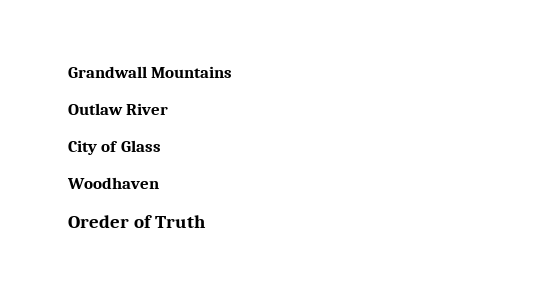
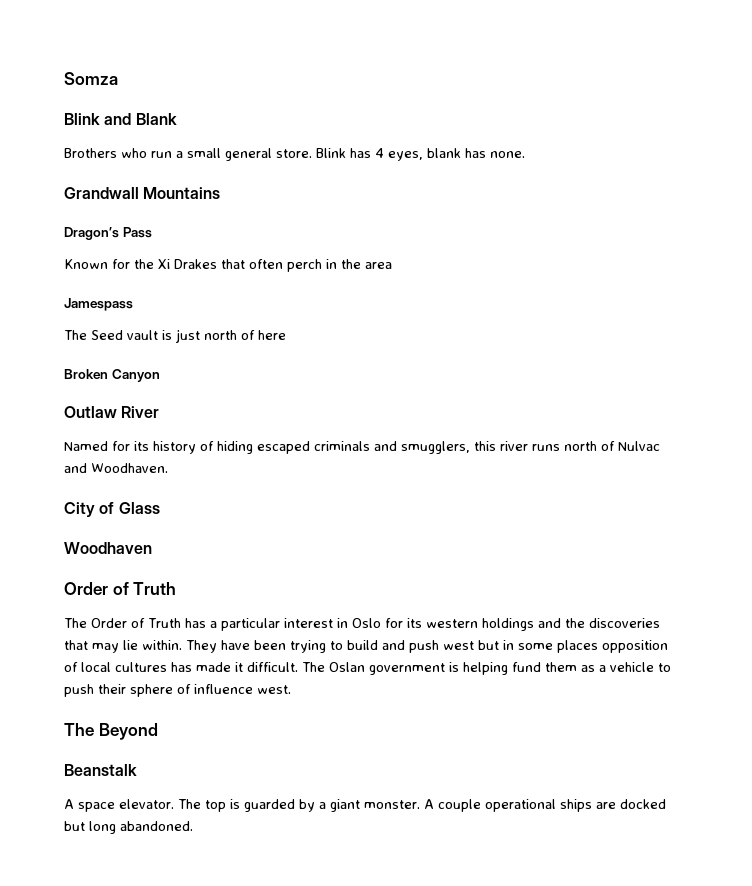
[68,66,233,78] [68,103,169,115] Grandwall Mountains // Outlaw River -> [64,72,118,85] [64,113,177,125] [64,148,525,161] [64,187,221,199] [64,227,152,240] [64,259,392,272] [64,298,133,311] [64,329,286,343] [64,369,160,382] [64,406,160,418] [64,441,660,454] [64,463,168,473] Somza // Blink and Blank // Brothers who run a small general store. Blink has 4 eyes, blank has none. // Grandwall Mountains // Dragon’s Pass // Known for the Xi Drakes that often perch in the area // Jamespass // The Seed vault is just north of here // Broken Canyon // Outlaw River // Named for its history of hiding escaped criminals and smugglers, this river runs north of Nulvac and Woodhaven.
[68,215,206,228] Oreder of Truth -> [64,582,177,595] [64,618,660,631] [64,640,668,653] [64,662,671,675] [64,684,291,697] [64,723,158,740] [64,764,137,776] [64,799,666,812] [64,821,193,834] Order of Truth // The Order of Truth has a particular interest in Oslo for its western holdings and the discoveries that may lie within. They have been trying to build and push west but in some places opposition of local cultures has made it difficult. The Oslan government is helping fund them as a vehicle to push their sphere of influence west. // The Beyond // Beanstalk // A space elevator. The top is guarded by a giant monster. A couple operational ships are docked but long abandoned.

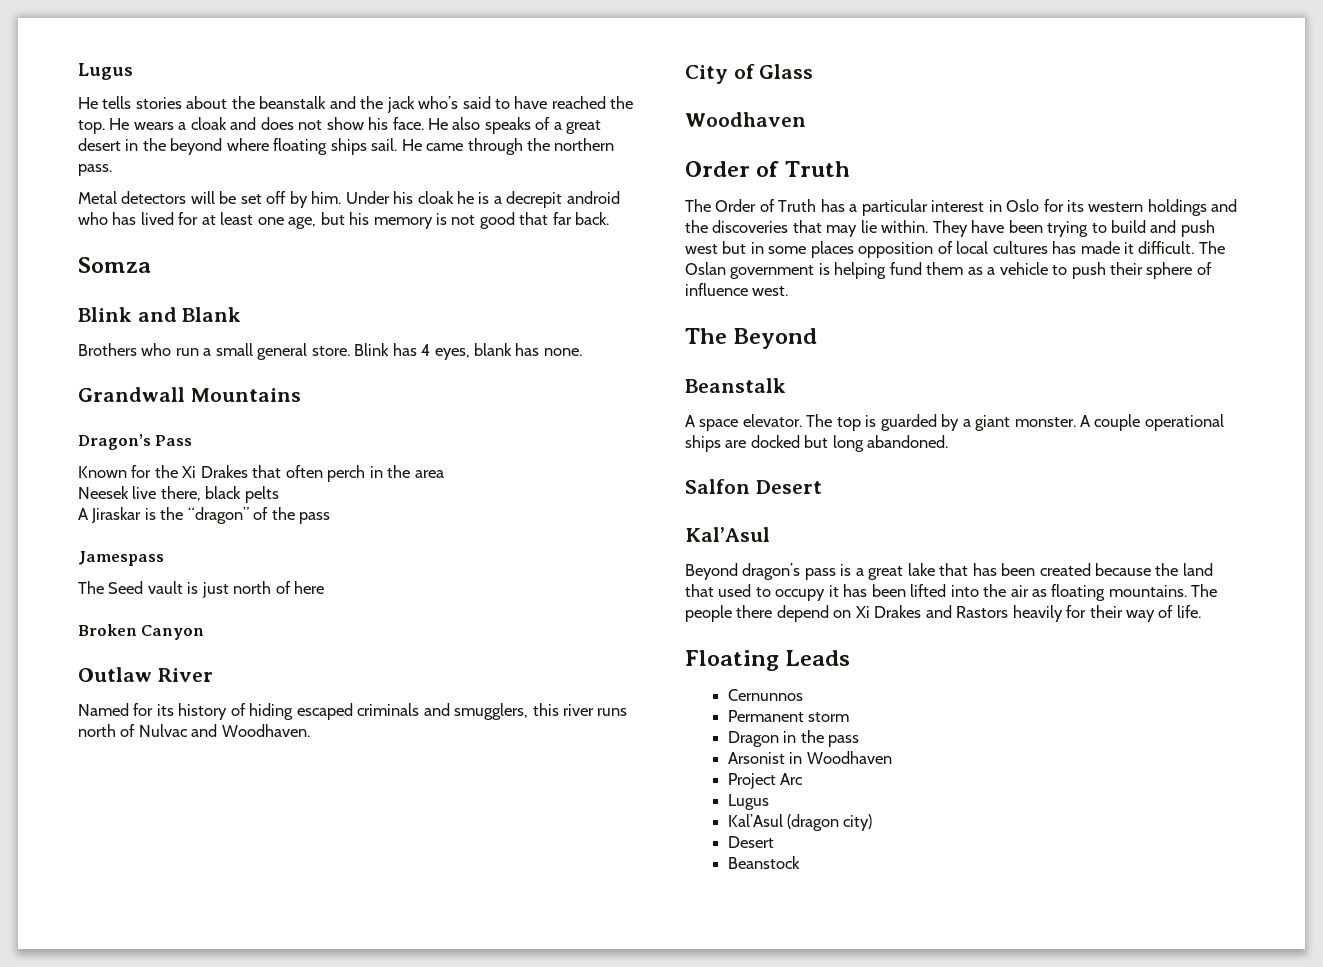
(64, 78) none -> [78,63,133,80] [78,96,634,113] [78,117,602,134] [78,138,615,155] [78,164,112,176] [78,191,620,208] [78,212,610,229] Lugus // He tells stories about the beanstalk and the jack who’s said to have reached the top. He wears a cloak and does not show his face. He also speaks of a great desert in the beyond where floating ships sail. He came through the northern pass. // Metal detectors will be set off by him. Under his cloak he is a decrepit android who has lived for at least one age, but his memory is not good that far back. //
(392, 265) none -> [78,486,279,503] [78,507,331,524] // Neesek live there, black pelts // A Jiraskar is the “dragon” of the pass
(193, 826) none -> [685,479,822,494] [685,527,770,542] [685,563,1213,580] [685,584,1218,601] [685,605,1201,622] [685,650,851,671] [727,689,803,701] [727,710,850,722] [727,730,859,747] [727,751,892,764] [727,773,804,789] [727,794,769,810] [727,814,873,831] [727,836,774,848] [727,856,800,869] // Salfon Desert // Kal’Asul // Beyond dragon’s pass is a great lake that has been created because the land that used to occupy it has been lifted into the air as floating mountains. The people there depend on Xi Drakes and Rastors heavily for their way of life. // Floating Leads // Cernunnos // Permanent storm // Dragon in the pass // Arsonist in Woodhaven // Project Arc // Lugus // Kal’Asul (dragon city) // Desert // Beanstock

